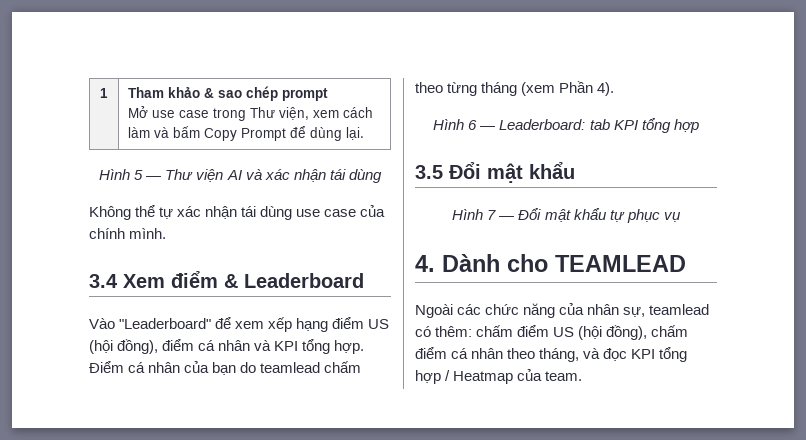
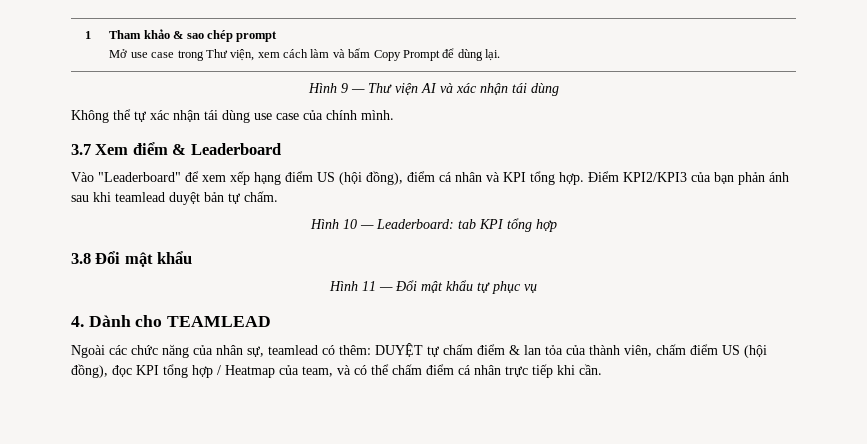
[134,170,144,180] 5 -> [340,83,348,93] 9
[89,274,118,288] 3.4 -> [71,144,91,155] 3.7
[128,361,362,375] [415,81,615,96] [433,119,478,130] cá nhân của bạn do teamlead chấm theo từng tháng (xem Phần 4). // Hình 6 -> [623,172,789,185] [71,191,278,205] [309,219,357,229] KPI2/KPI3 của bạn phản ánh sau khi teamlead duyệt bản tự chấm. // Hình 10
[415,165,443,179] 3.5 -> [71,253,91,264] 3.8
[487,210,497,220] 7 -> [362,281,376,291] 11
(473, 331) none -> [375,343,652,357] DUYỆT tự chấm điểm & lan tỏa của thành viên,
[651,325,689,337] [415,347,601,362] chấm điểm cá nhân theo tháng, và -> (108, 371) none
[545,371,583,381] team. -> [302,364,602,378] team, và có thể chấm điểm cá nhân trực tiếp khi cần.

